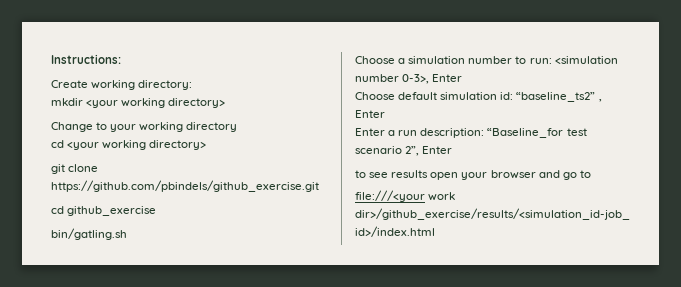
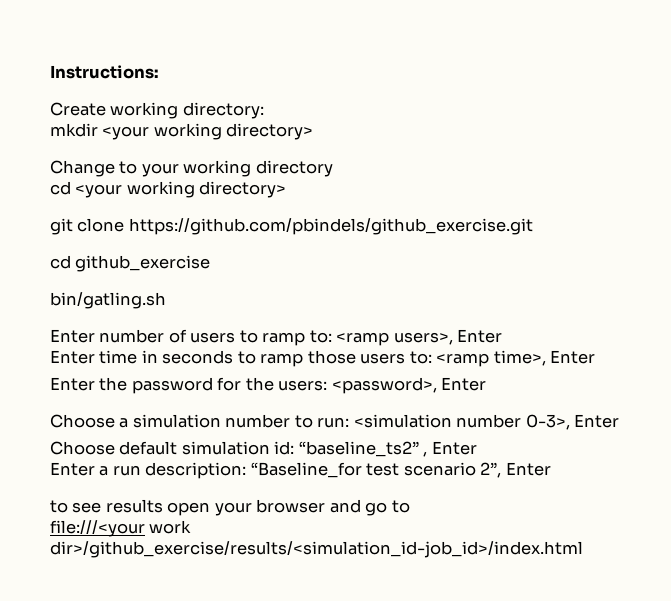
(127, 234) none -> [50,329,503,346] [50,350,596,367] [50,377,487,394] // Enter number of users to ramp to: <ramp users>, Enter // Enter time in seconds to ramp those users to: <ramp time>, Enter // Enter the password for the users: <password>, Enter

